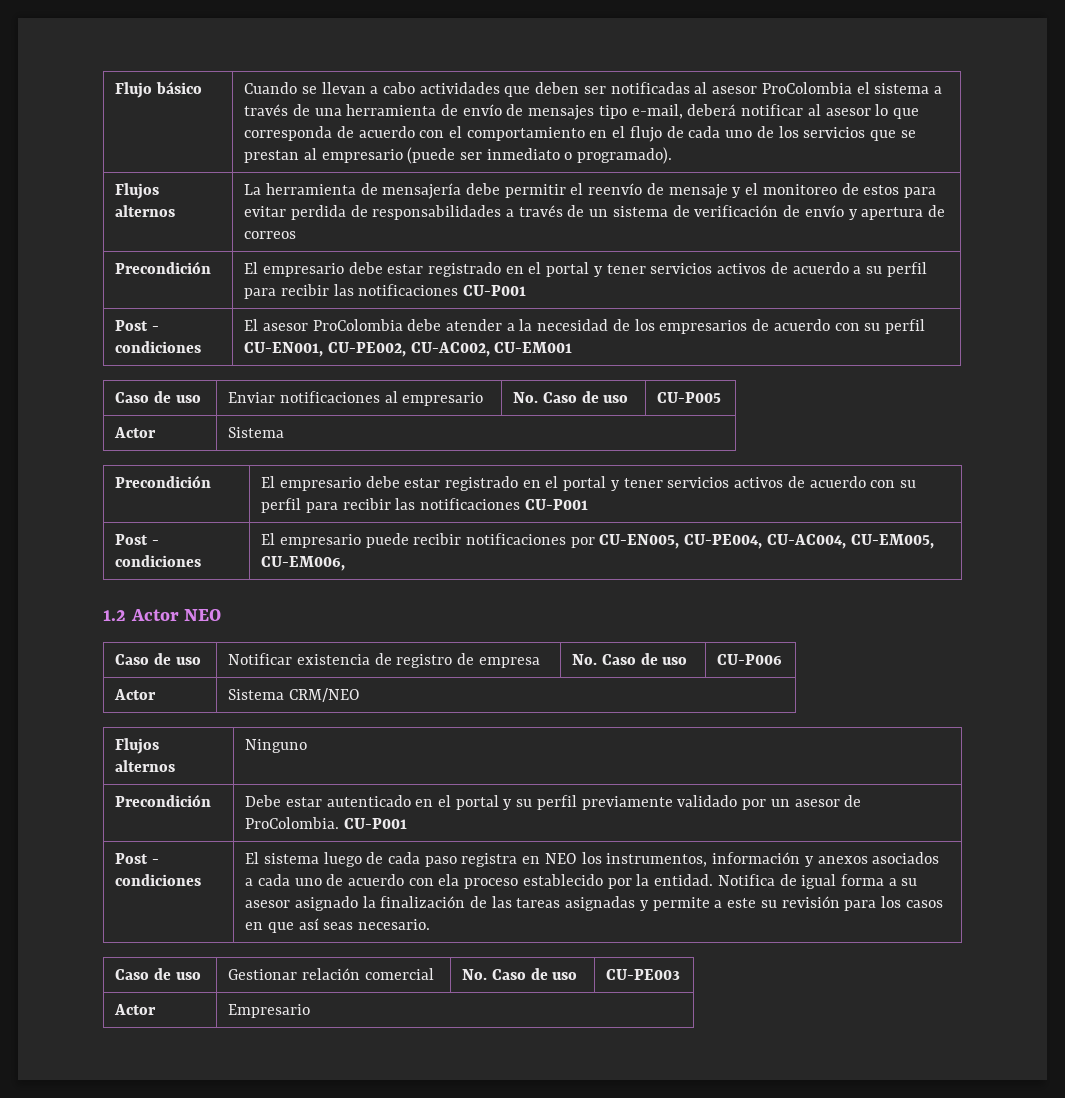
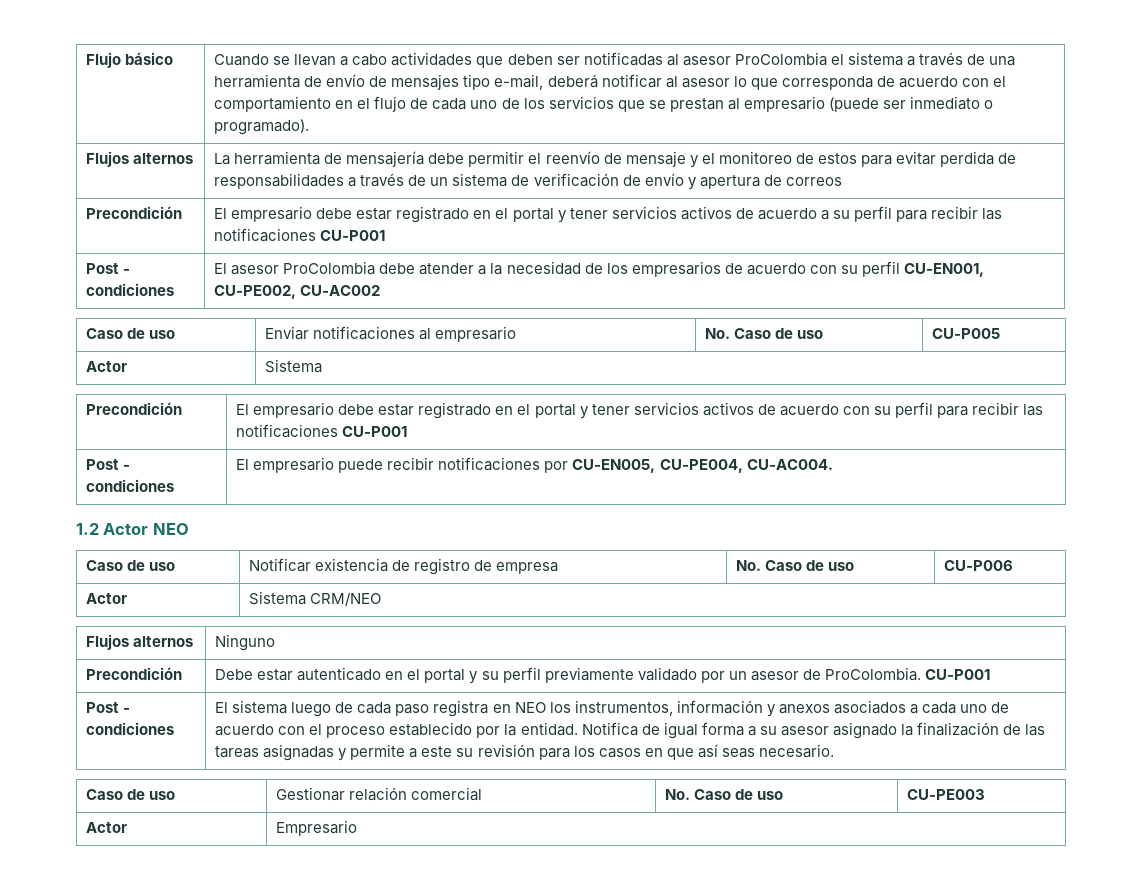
[410,342,573,357] CU-AC002, CU-EM001 -> [300,285,381,296] CU-AC002
[766,534,934,549] [261,556,346,571] CU-AC004, CU-EM005, CU-EM006, -> [746,459,833,470] CU-AC004.
[438,874,460,886] ela -> [309,724,323,735] el

